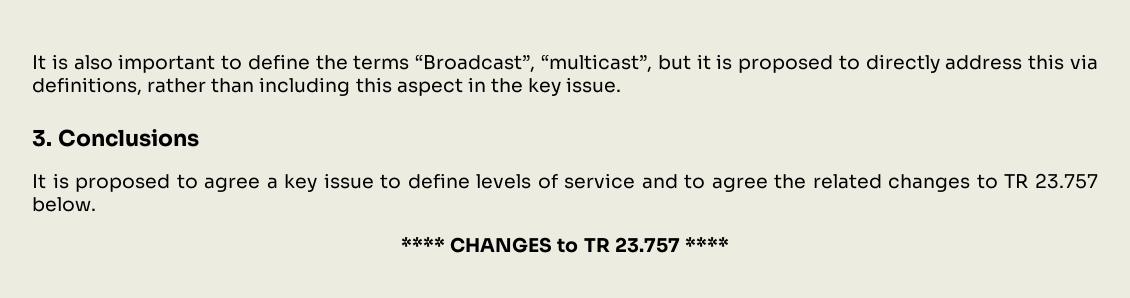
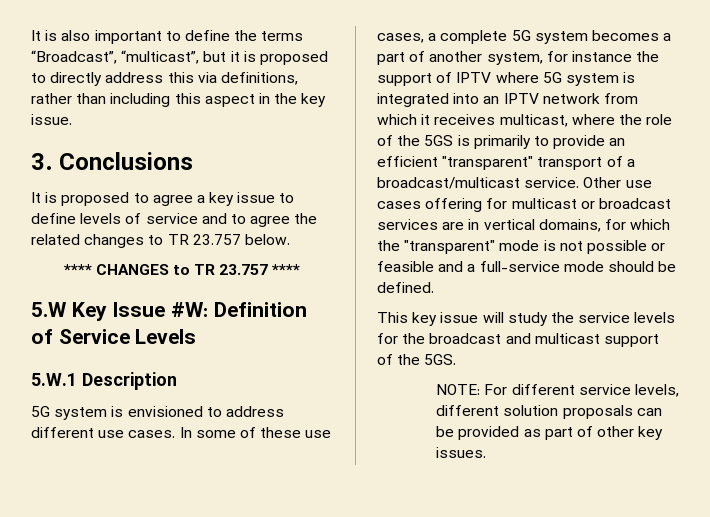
(729, 244) none -> [31,302,307,321] [31,329,197,344] [31,372,177,390] [31,406,284,420] [31,427,332,438] [377,30,672,44] [377,51,660,65] [377,72,636,86] [377,93,638,107] [377,114,673,127] [377,135,626,149] [377,156,635,170] [377,177,652,189] [377,198,671,212] [377,219,671,232] [377,240,666,254] [377,261,677,272] [377,282,434,293] [377,312,676,326] [377,333,659,347] [377,354,457,365] [436,384,679,397] [436,405,662,419] [436,426,664,440] [436,447,487,458] // 5.W Key Issue #W: Definition of Service Levels // 5.W.1 Description // 5G system is envisioned to address different use cases. In some of these use cases, a complete 5G system becomes a part of another system, for instance the support of IPTV where 5G system is integrated into an IPTV network from which it receives multicast, where the role of the 5GS is primarily to provide an efficient "transparent" transport of a broadcast/multicast service. Other use cases offering for multicast or broadcast services are in vertical domains, for which the "transparent" mode is not possible or feasible and a full-service mode should be defined. // This key issue will study the service levels for the broadcast and multicast support of the 5GS. // NOTE: For different service levels, different solution proposals can be provided as part of other key issues.

